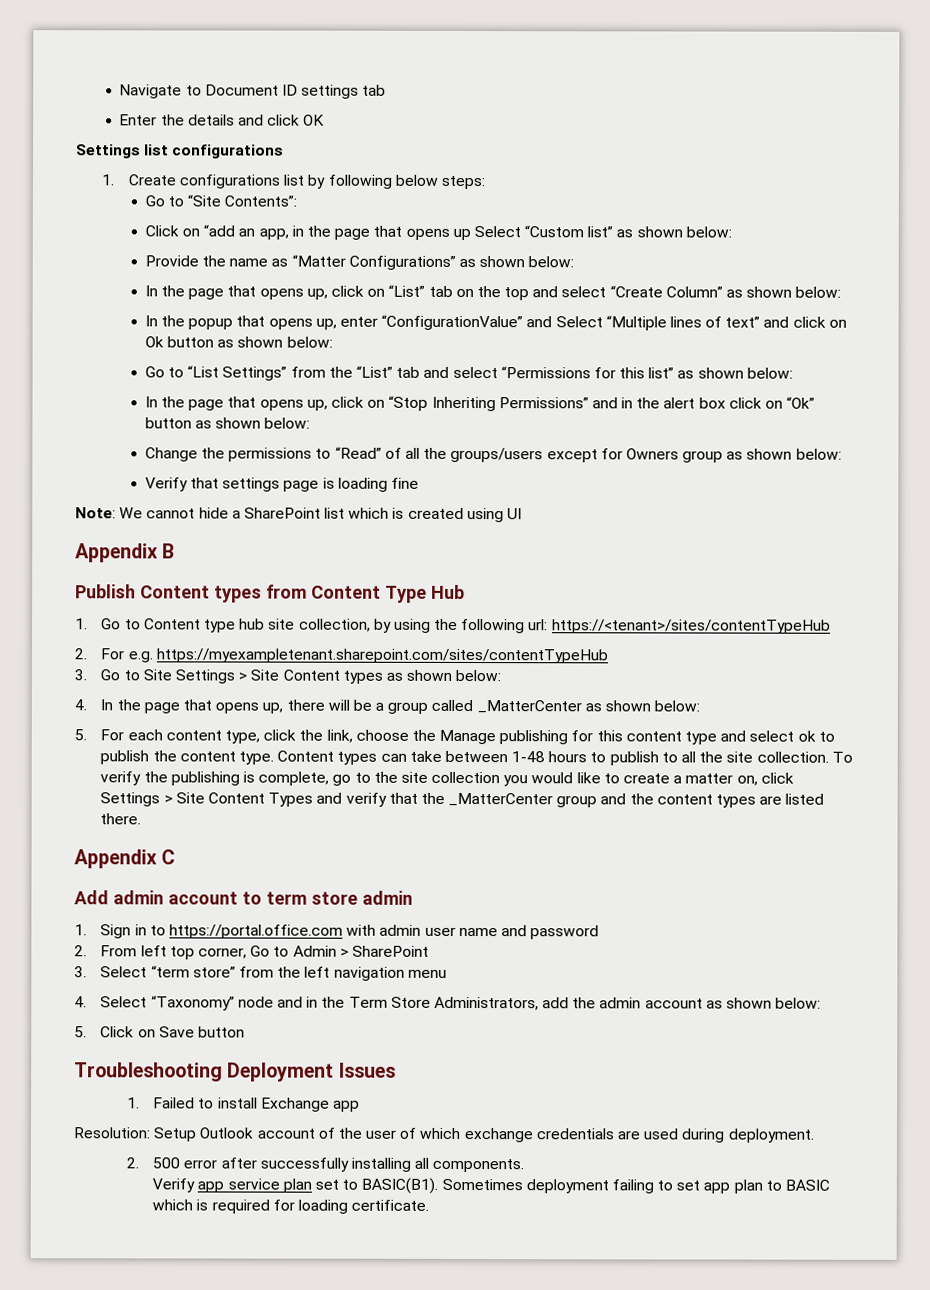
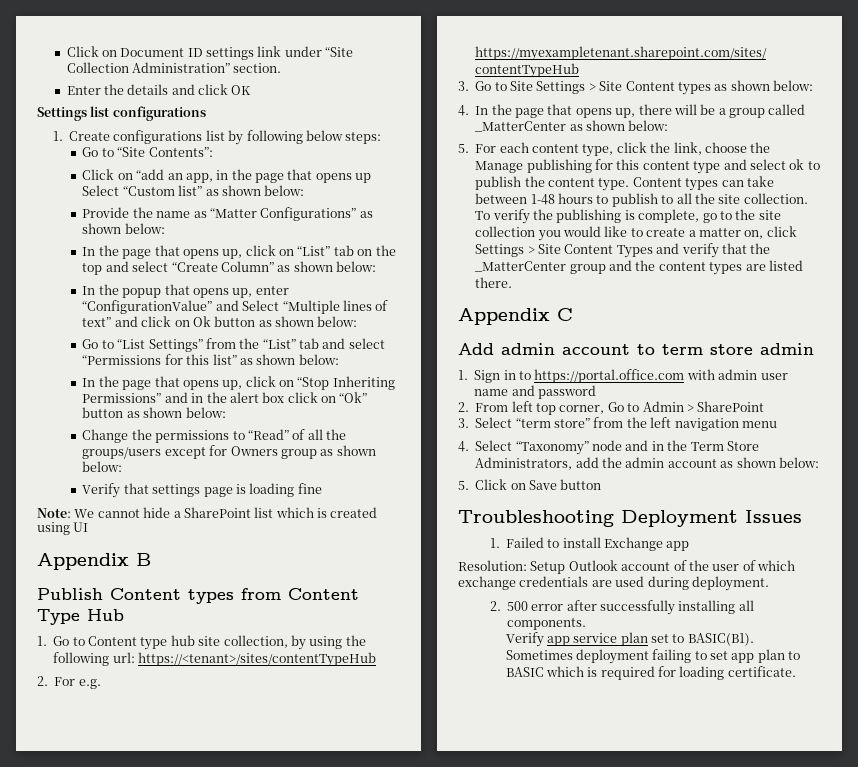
[119,84,202,99] Navigate to -> [66,46,117,57] Click on
[362,84,387,96] tab -> [257,46,354,57] [66,62,282,73] link under “Site Collection Administration” section.

